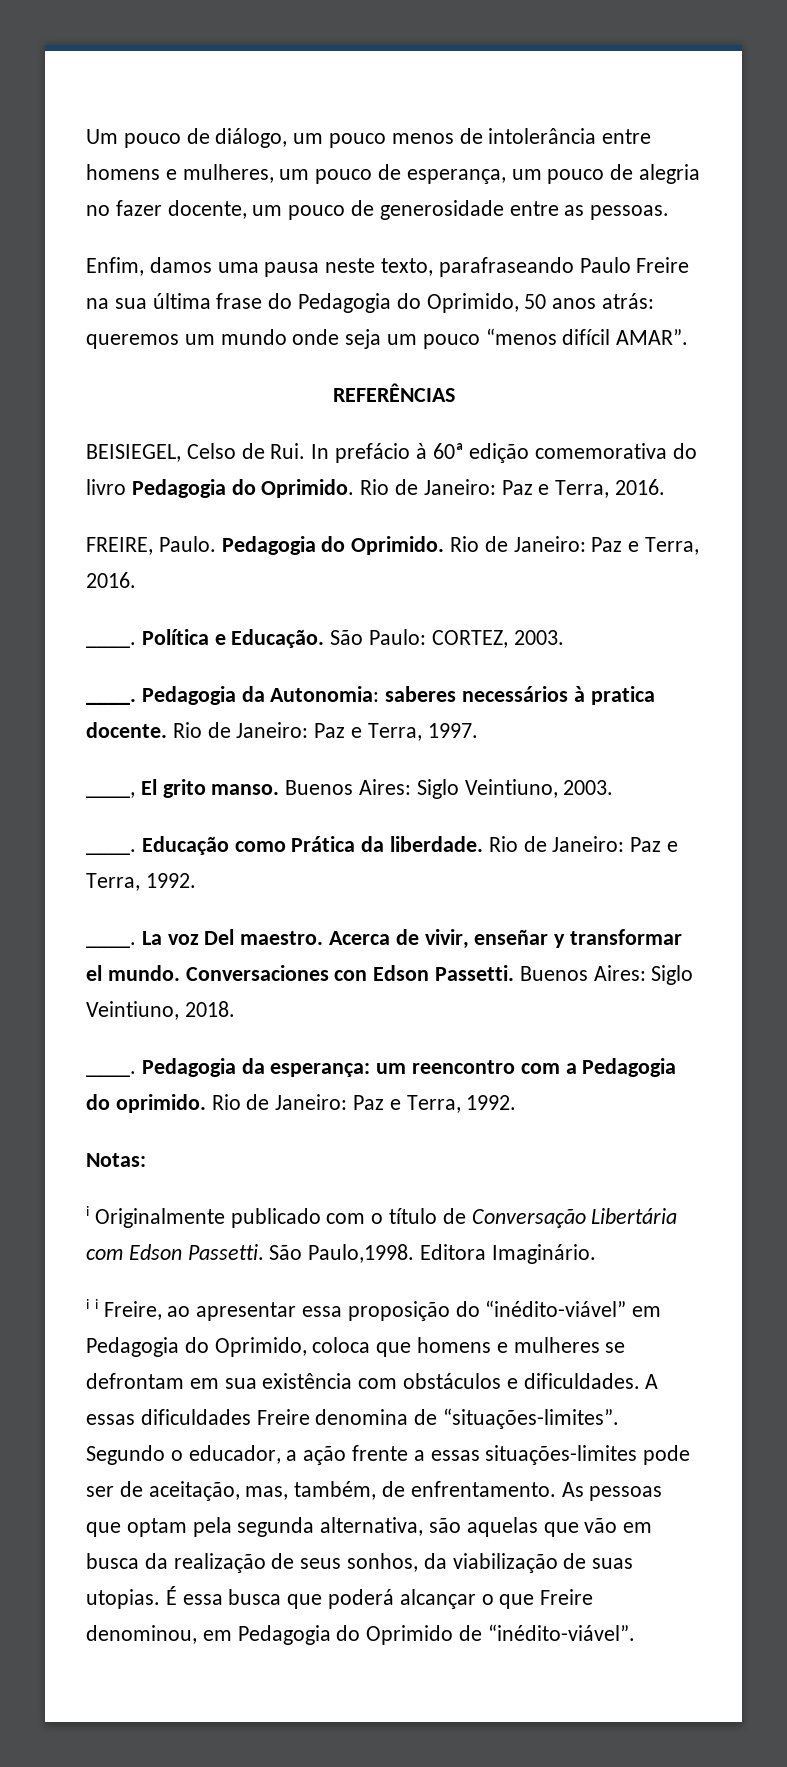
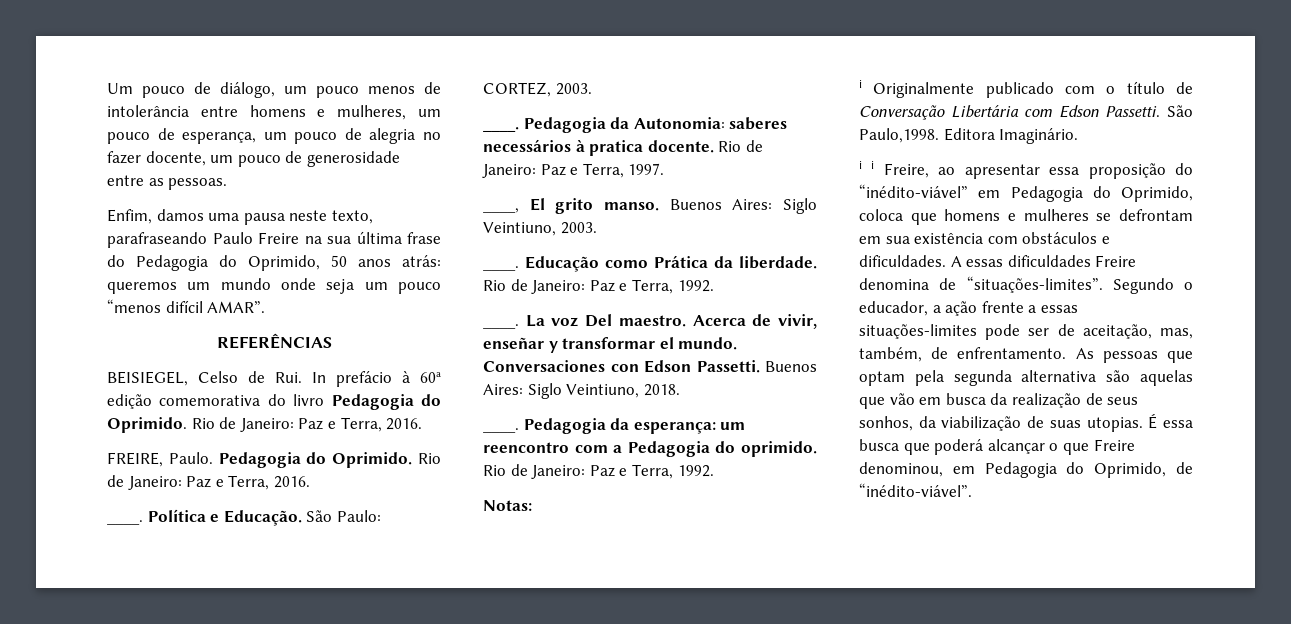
[320,1517,424,1536] alternativa, -> [1021,370,1097,382] alternativa
[366,1625,454,1645] Oprimido -> [1094,462,1167,478] Oprimido,

